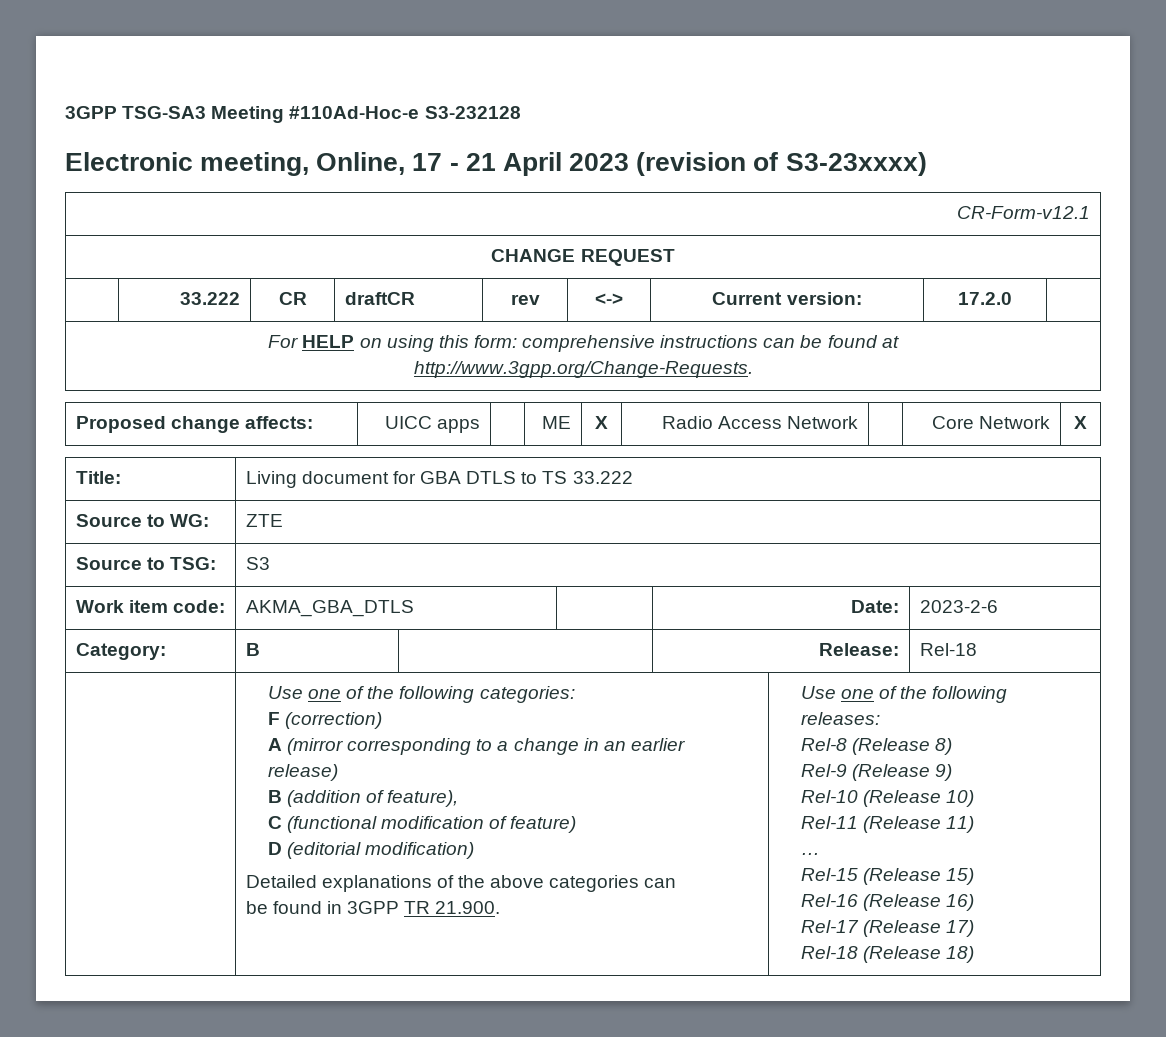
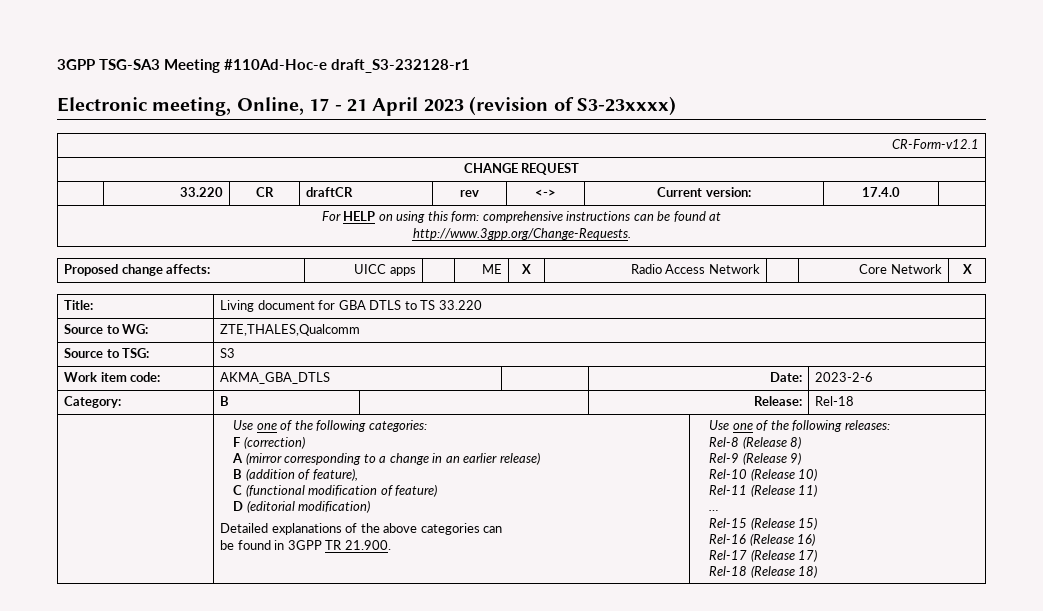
[424,106,521,119] S3-232128 -> [331,59,470,73] draft_S3-232128-r1
[180,292,241,305] 33.222 -> [179,187,223,197] 33.220
[958,292,1012,305] 17.2.0 -> [862,187,900,197] 17.4.0
[572,471,633,484] 33.222 -> [438,300,482,310] 33.220
[245,514,283,527] ZTE -> [220,324,361,336] ZTE,THALES,Qualcomm

